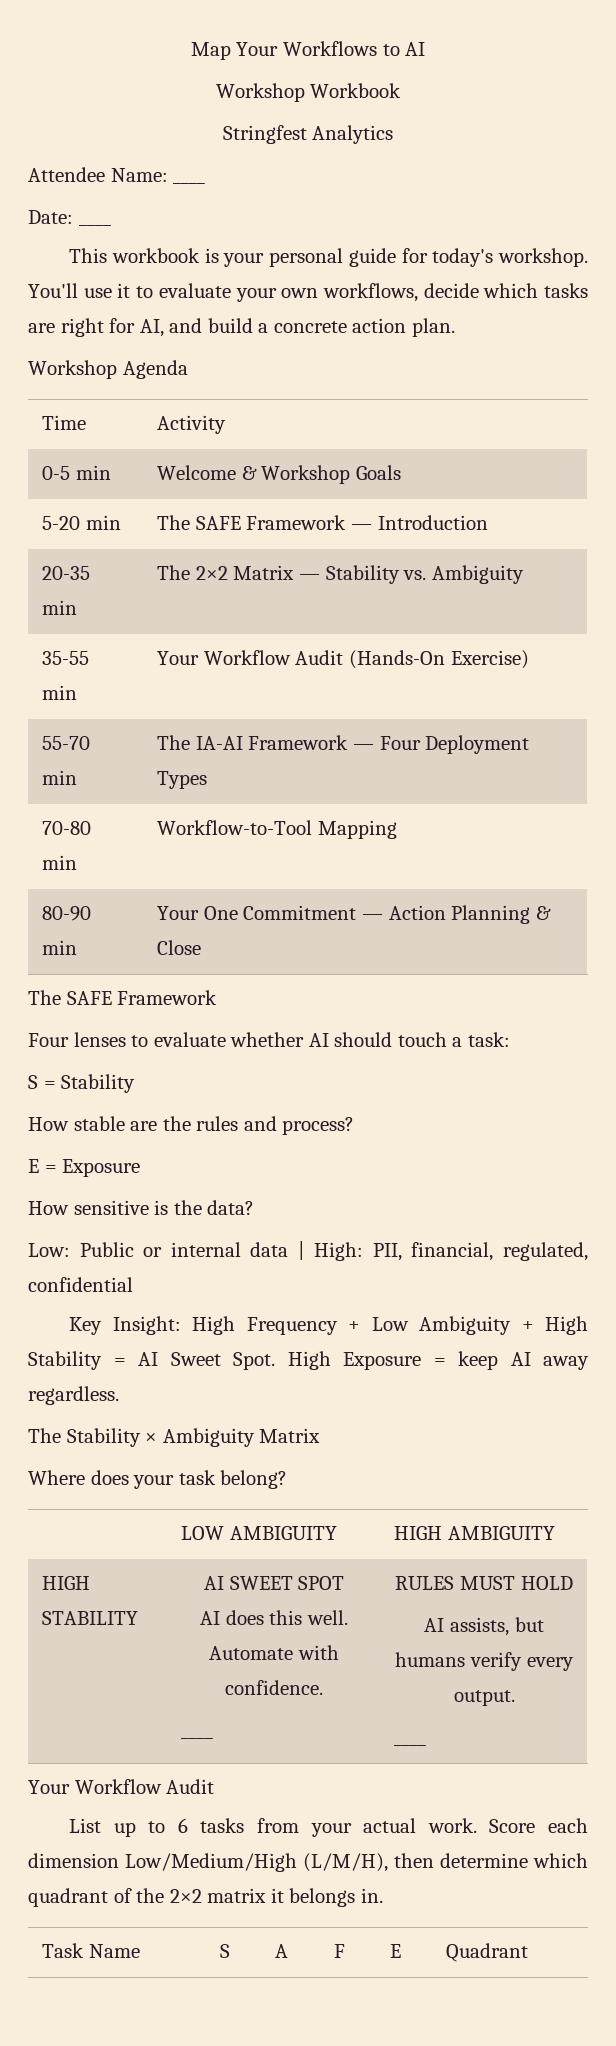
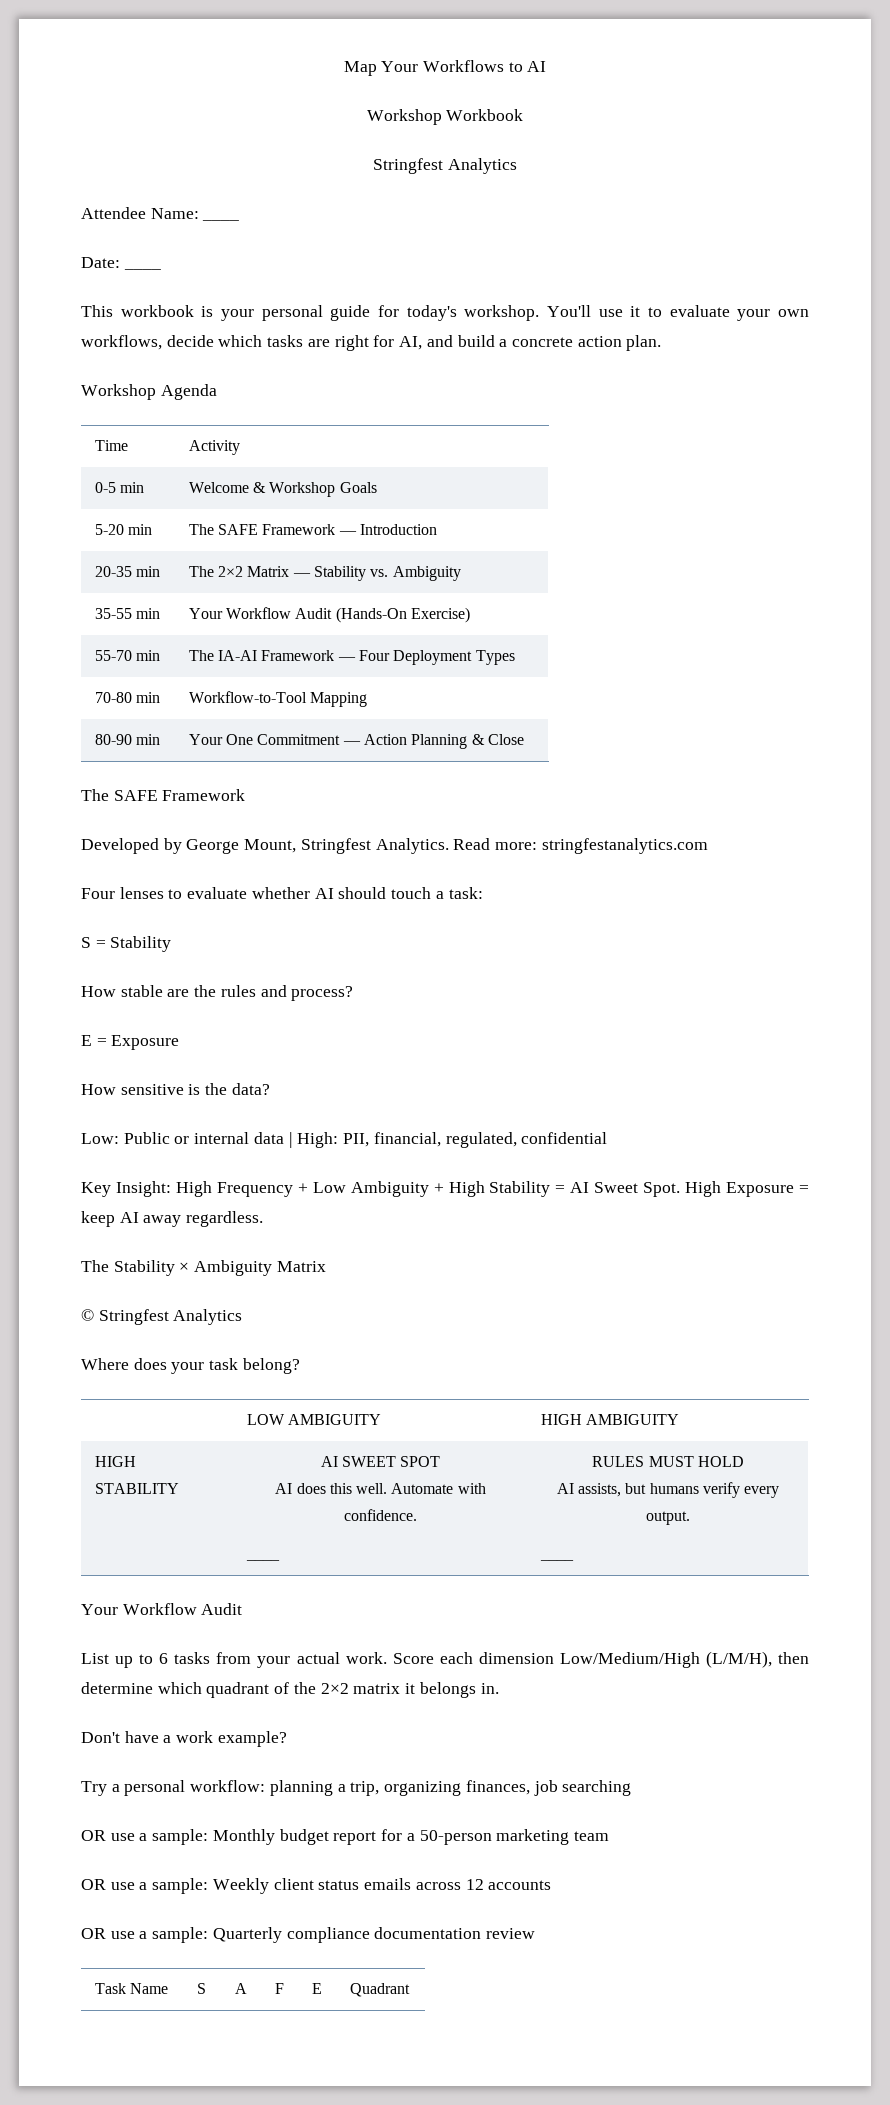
(218, 997) none -> [81,838,708,854] // Developed by George Mount, Stringfest Analytics. Read more: stringfestanalytics.com
(321, 1435) none -> [81,1309,243,1325] // © Stringfest Analytics
(383, 1895) none -> [81,1731,287,1747] [81,1780,632,1796] [81,1829,609,1845] [81,1878,552,1894] [81,1927,536,1943] // Don't have a work example? // Try a personal workflow: planning a trip, organizing finances, job searching // OR use a sample: Monthly budget report for a 50-person marketing team // OR use a sample: Weekly client status emails across 12 accounts // OR use a sample: Quarterly compliance documentation review

